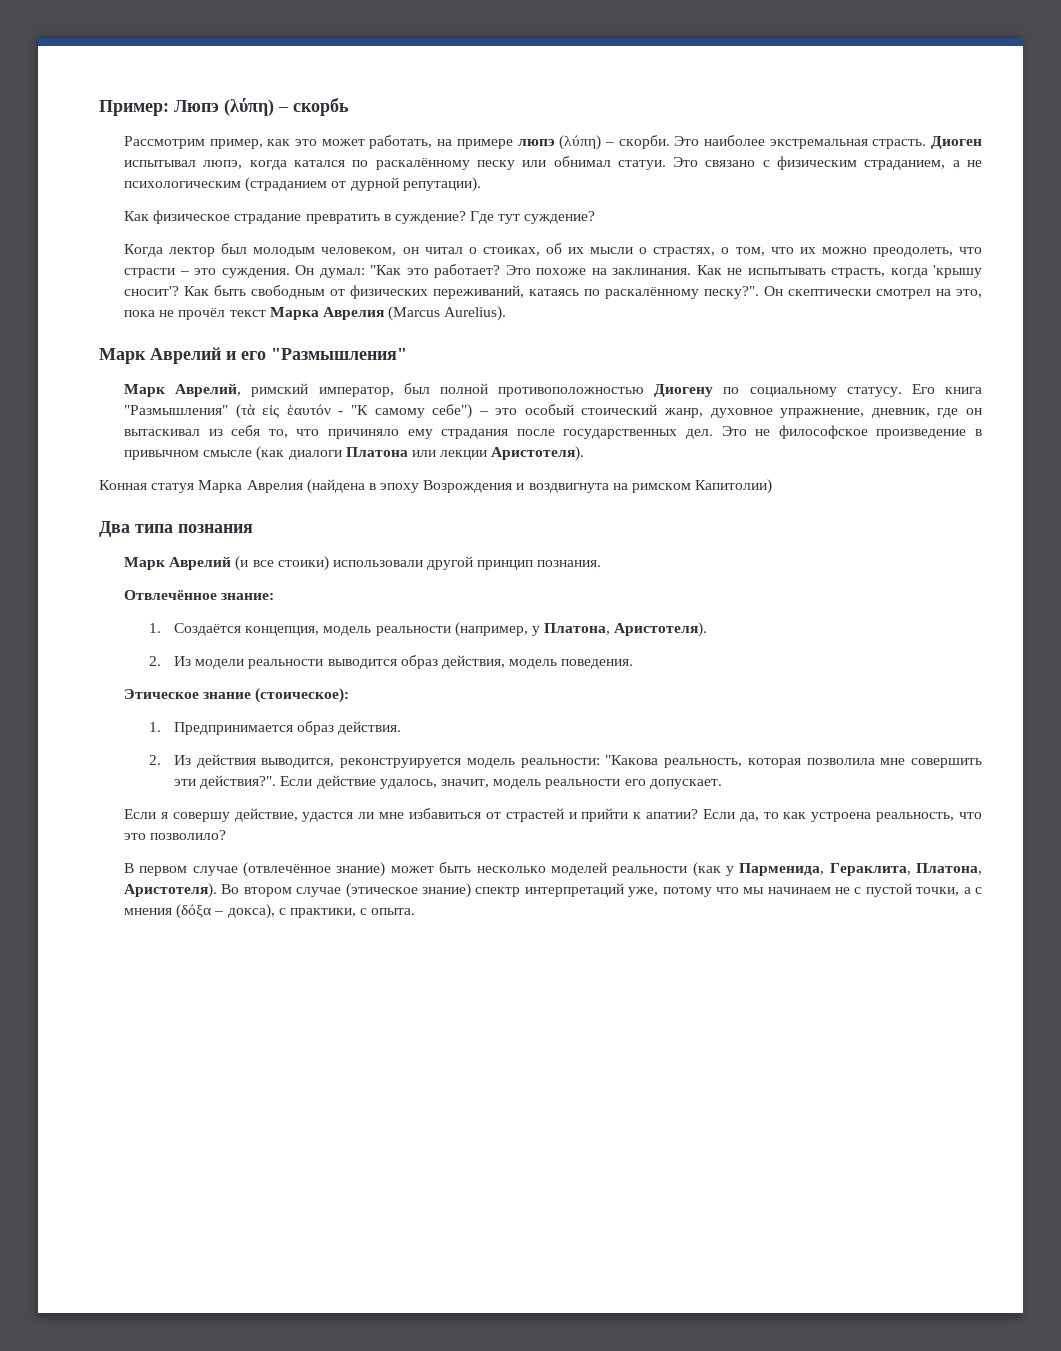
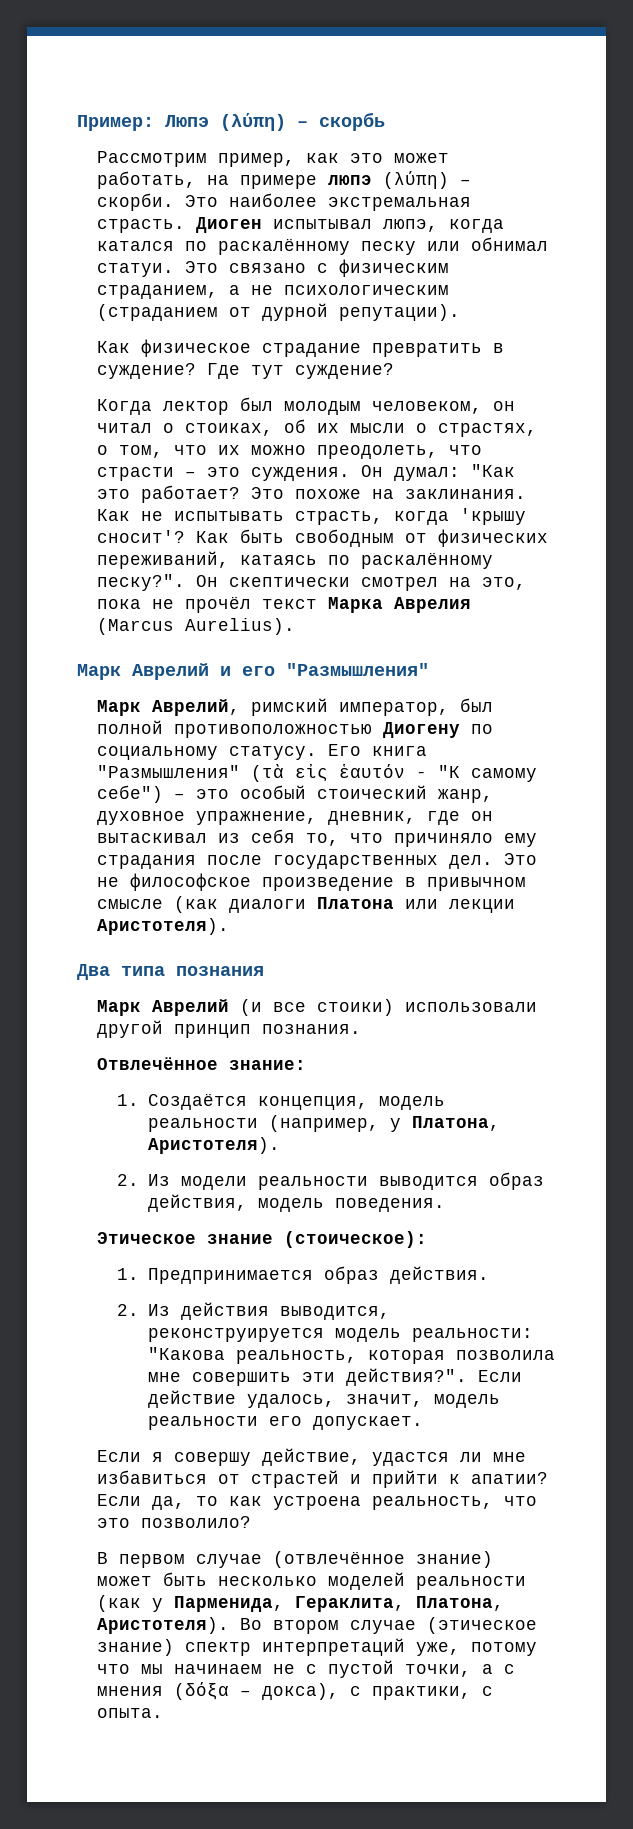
[99,479,773,494] // Конная статуя Марка Аврелия (найдена в эпоху Возрождения и воздвигнута на римском Капитолии) -> (230, 926) none

